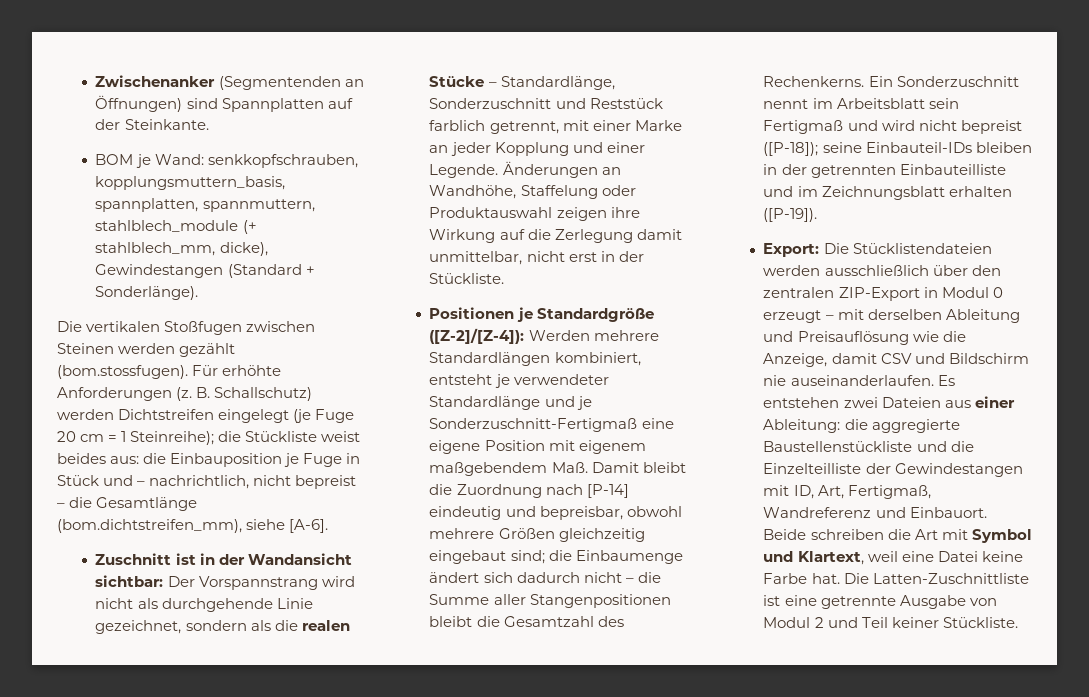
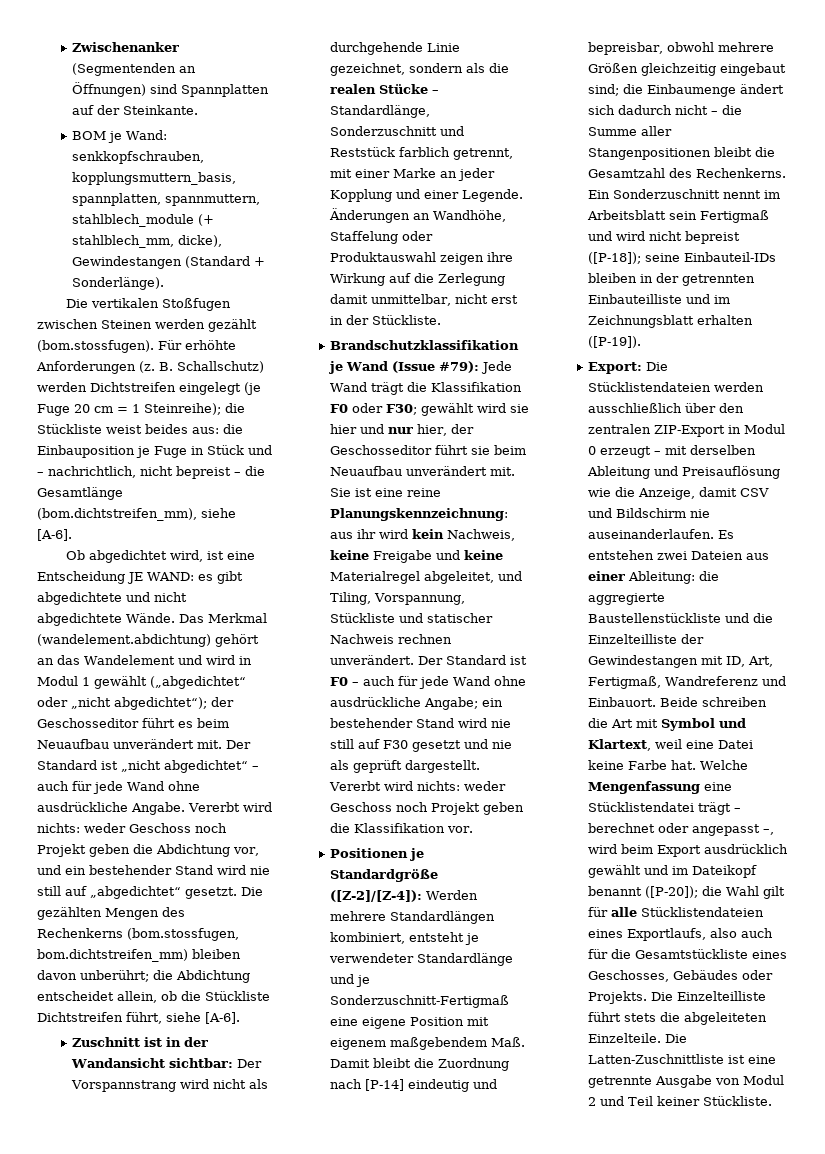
(329, 526) none -> [65,550,255,563] [37,571,243,584] [37,592,187,605] [37,613,267,626] [37,634,259,647] [37,655,252,665] [37,676,246,689] [37,697,234,710] [37,718,229,728] [37,739,251,749] [37,760,259,773] [37,781,200,794] [37,802,272,815] [37,823,227,833] [37,844,259,857] [37,865,270,875] [37,886,263,899] [37,907,185,920] [37,928,239,941] [37,949,241,962] [37,970,250,983] [37,991,270,1003] [37,1012,240,1024] // Ob abgedichtet wird, ist eine Entscheidung JE WAND: es gibt abgedichtete und nicht abgedichtete Wände. Das Merkmal (wandelement.abdichtung) gehört an das Wandelement und wird in Modul 1 gewählt („abgedichtet“ oder „nicht abgedichtet“); der Geschosseditor führt es beim Neuaufbau unverändert mit. Der Standard ist „nicht abgedichtet“ – auch für jede Wand ohne ausdrückliche Angabe. Vererbt wird nichts: weder Geschoss noch Projekt geben die Abdichtung vor, und ein bestehender Stand wird nie still auf „abgedichtet“ gesetzt. Die gezählten Mengen des Rechenkerns (bom.stossfugen, bom.dichtstreifen_mm) bleiben davon unberührt; die Abdichtung entscheidet allein, ob die Stückliste Dichtstreifen führt, siehe [A-6].
(505, 278) none -> [330,340,520,350] [329,361,513,374] [330,382,523,395] [330,403,530,416] [330,424,475,436] [330,445,527,455] [330,466,516,476] [330,488,442,497] [330,508,509,521] [330,529,516,541] [330,550,504,563] [330,571,523,584] [330,592,466,605] [330,613,494,623] [330,634,453,644] [330,655,528,665] [330,676,527,689] [330,697,504,710] [330,718,512,728] [330,739,513,752] [330,760,481,773] [329,781,507,791] [330,802,525,815] [330,823,474,833] // Brandschutzklassifikation je Wand (Issue #79): Jede Wand trägt die Klassifikation F0 oder F30; gewählt wird sie hier und nur hier, der Geschosseditor führt sie beim Neuaufbau unverändert mit. Sie ist eine reine Planungskennzeichnung: aus ihr wird kein Nachweis, keine Freigabe und keine Materialregel abgeleitet, und Tiling, Vorspannung, Stückliste und statischer Nachweis rechnen unverändert. Der Standard ist F0 – auch für jede Wand ohne ausdrückliche Angabe; ein bestehender Stand wird nie still auf F30 gesetzt und nie als geprüft dargestellt. Vererbt wird nichts: weder Geschoss noch Projekt geben die Klassifikation vor.
(840, 578) none -> [700,760,749,770] [588,781,733,794] [588,802,742,815] [588,823,775,836] [588,844,789,857] [588,865,758,878] [588,886,786,899] [588,907,765,917] [588,928,774,941] [588,949,788,959] [588,970,774,982] [588,991,767,1004] [588,1012,768,1025] [588,1033,662,1043] Welche Mengenfassung eine Stücklistendatei trägt – berechnet oder angepasst –, wird beim Export ausdrücklich gewählt und im Dateikopf benannt ([P-20]); die Wahl gilt für alle Stücklistendateien eines Exportlaufs, also auch für die Gesamtstückliste eines Geschosses, Gebäudes oder Projekts. Die Einzelteilliste führt stets die abgeleiteten Einzelteile.

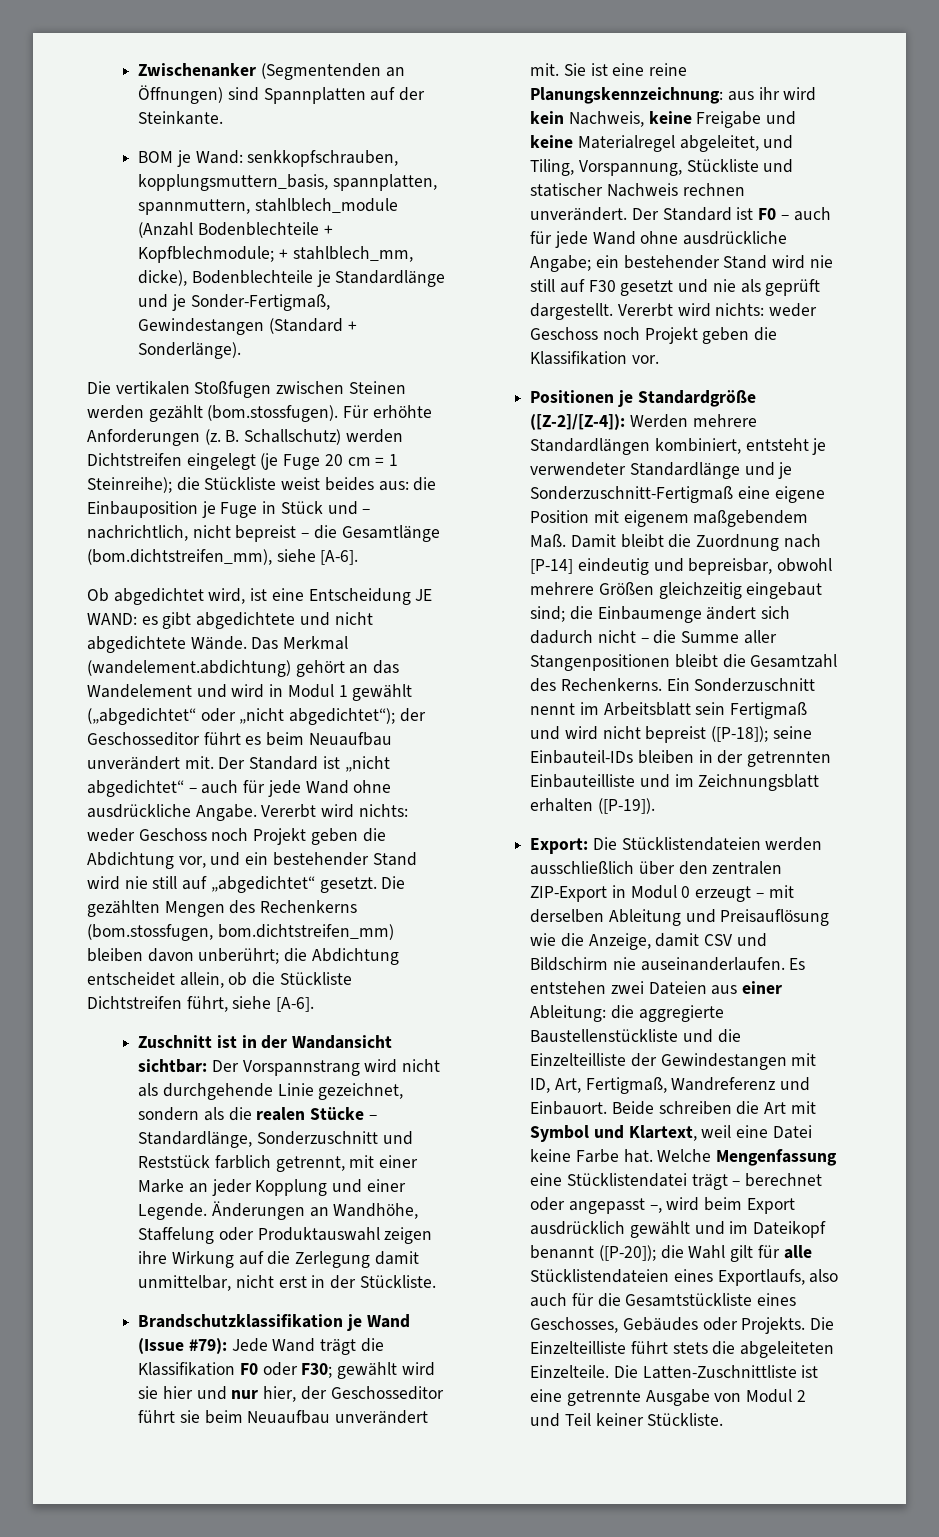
[198,214,215,226] [72,235,223,248] (+ stahlblech_mm, dicke), -> [138,222,333,238] [138,246,413,263] [138,270,446,287] [138,294,330,311] (Anzahl Bodenblechteile + Kopfblechmodule; + stahlblech_mm, dicke), Bodenblechteile je Standardlänge und je Sonder-Fertigmaß,

